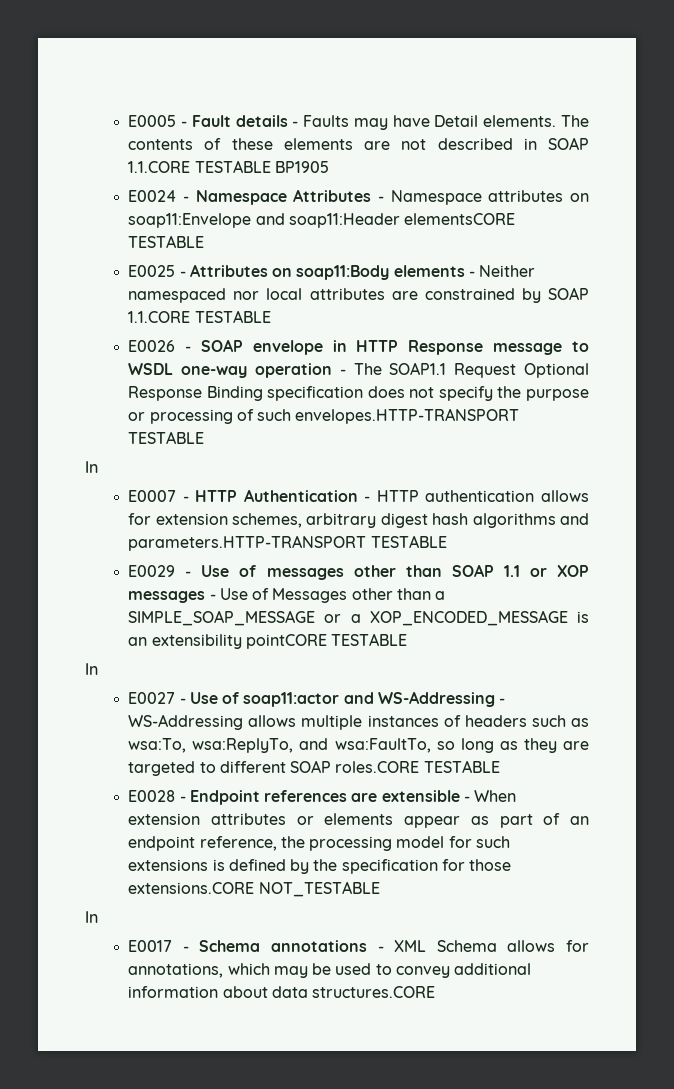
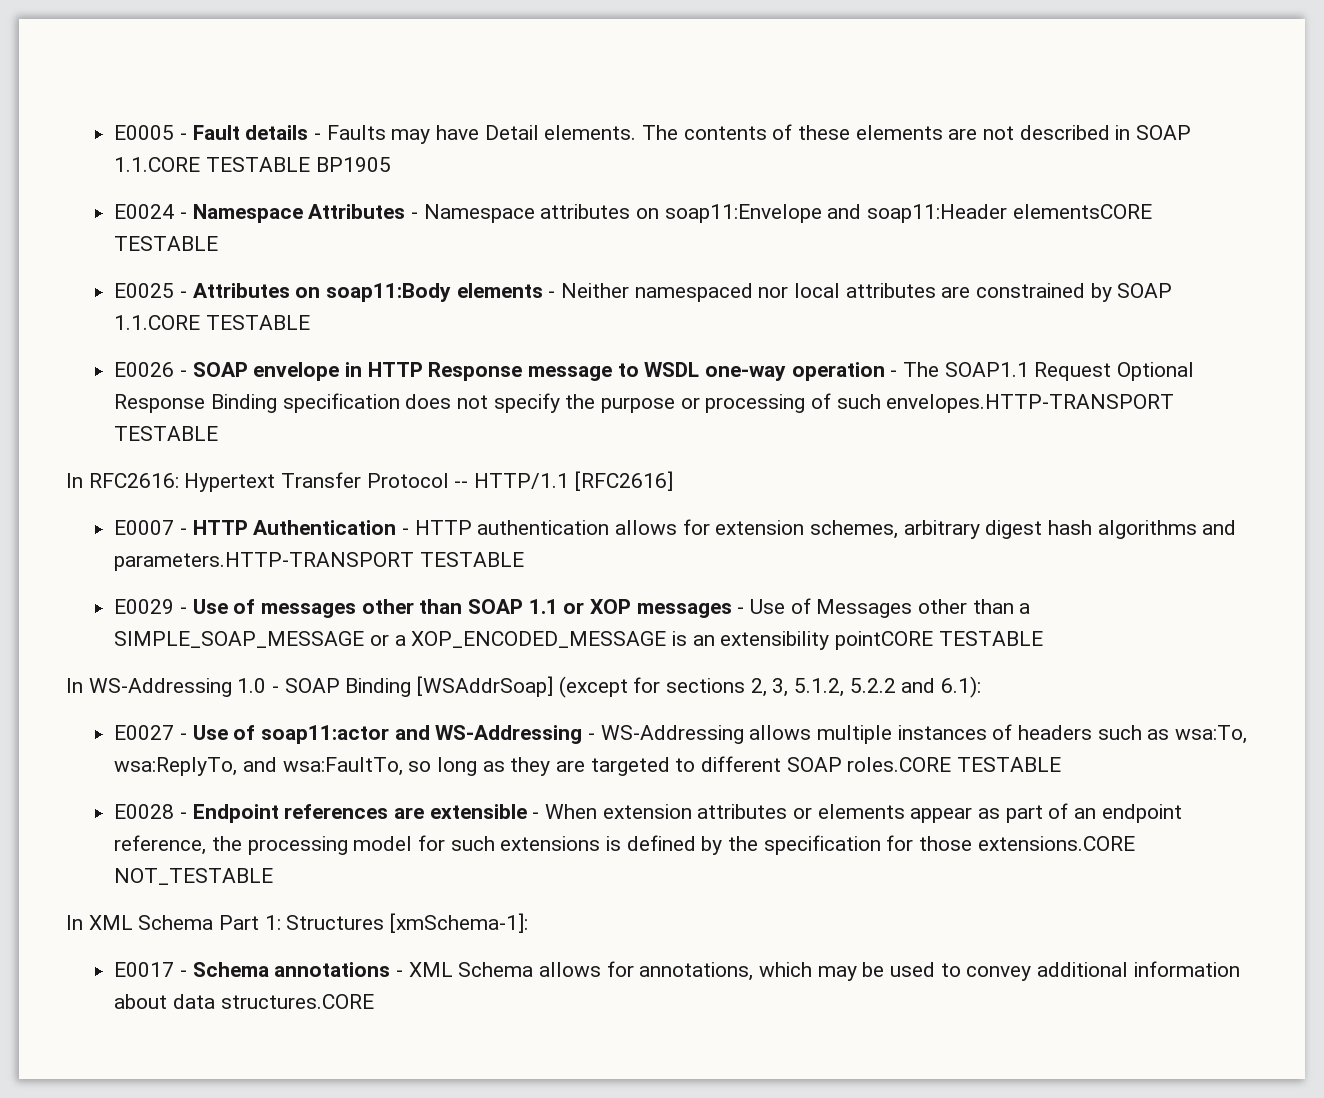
(98, 467) none -> [88,471,673,492] RFC2616: Hypertext Transfer Protocol -- HTTP/1.1 [RFC2616]
(98, 669) none -> [88,676,982,698] WS-Addressing 1.0 - SOAP Binding [WSAddrSoap] (except for sections 2, 3, 5.1.2, 5.2.2 and 6.1):
(98, 917) none -> [88,913,529,933] XML Schema Part 1: Structures [xmSchema-1]:

